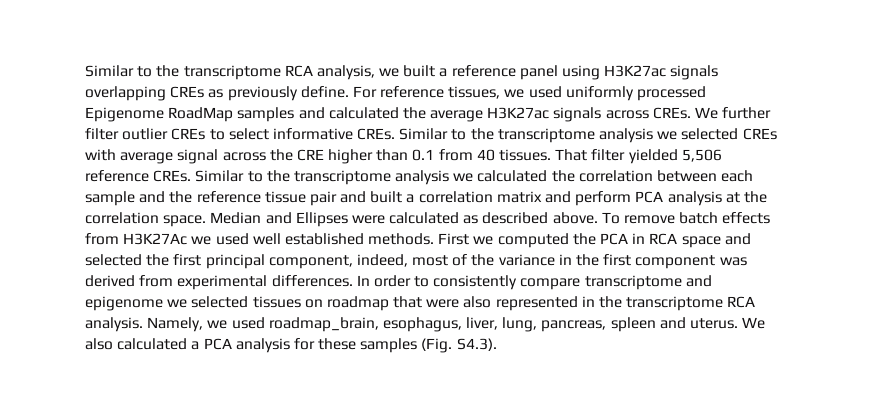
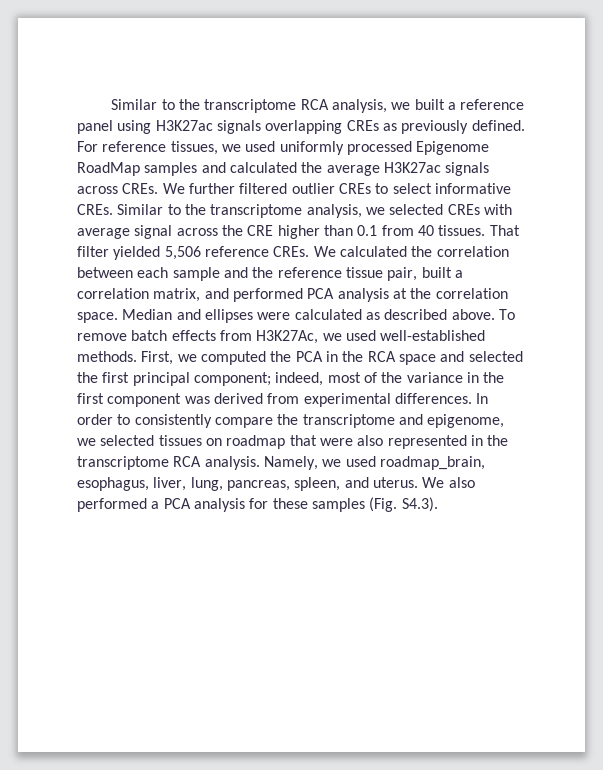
[300,86,349,98] define. -> [471,120,525,131] defined.
[85,128,119,140] filter -> [239,183,288,194] filtered
[599,128,654,143] analysis -> [306,204,362,218] analysis,
[195,170,474,185] Similar to the transcriptome analysis we -> [313,246,336,257] We
[309,191,367,206] pair and -> [387,267,418,281] pair,
[496,191,632,206] matrix and perform -> [153,288,303,302] matrix, and performed
[295,212,348,227] Ellipses -> [204,309,253,323] ellipses
[123,233,470,245] H3K27Ac we used well established methods. First -> [256,330,486,344] [77,351,174,365] H3K27Ac, we used well-established methods. First,
(646, 238) none -> [342,351,364,362] the
[268,255,353,269] component, -> [193,372,271,386] component;
(581, 284) none -> [277,414,299,425] the
[85,296,163,311] epigenome -> [427,414,505,428] epigenome,
[610,317,656,332] spleen -> [294,477,341,491] spleen,
[117,338,188,350] calculated -> [77,498,147,512] performed

